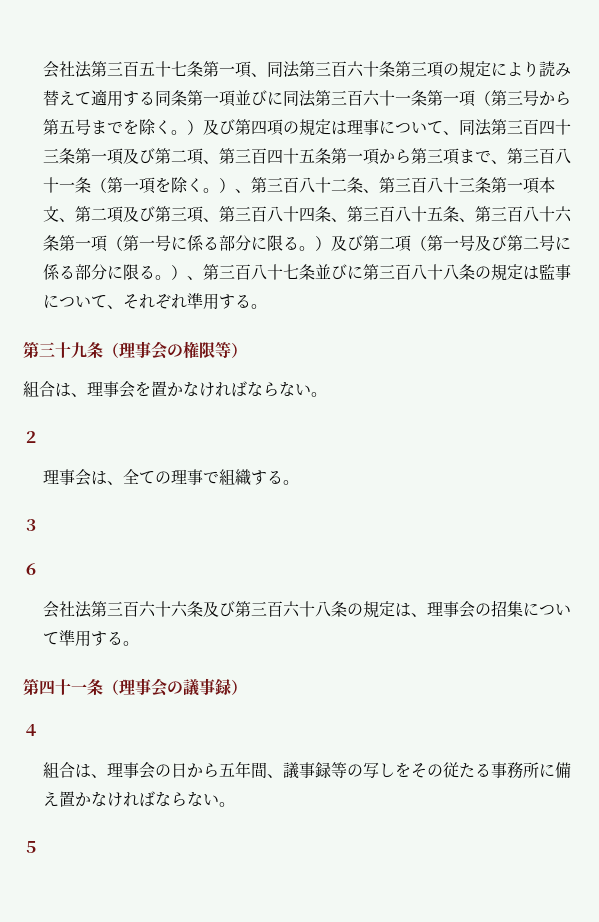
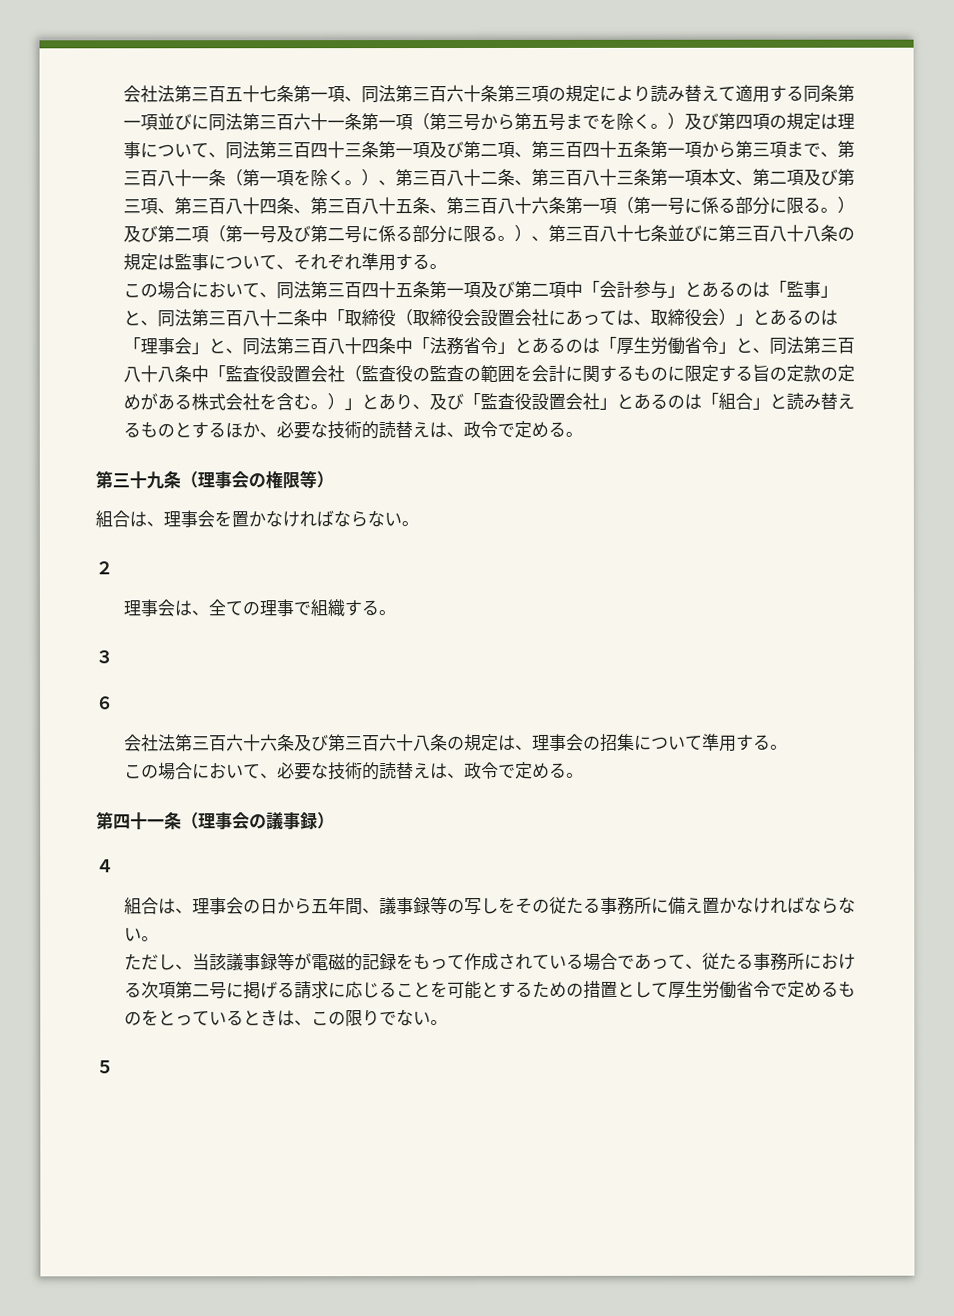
(268, 306) none -> [123,280,839,300] [123,308,839,328] [123,336,856,356] [123,364,856,383] [123,392,856,411] [123,420,584,440] // この場合において、同法第三百四十五条第一項及び第二項中「会計参与」とあるのは「監事」と、同法第三百八十二条中「取締役（取締役会設置会社にあっては、取締役会）」とあるのは「理事会」と、同法第三百八十四条中「法務省令」とあるのは「厚生労働省令」と、同法第三百八十八条中「監査役設置会社（監査役の監査の範囲を会計に関するものに限定する旨の定款の定めがある株式会社を含む。）」とあり、及び「監査役設置会社」とあるのは「組合」と読み替えるものとするほか、必要な技術的読替えは、政令で定める。
(140, 643) none -> [124,761,585,781] // この場合において、必要な技術的読替えは、政令で定める。
(236, 804) none -> [124,952,857,972] [124,980,857,1000] [124,1009,449,1027] // ただし、当該議事録等が電磁的記録をもって作成されている場合であって、従たる事務所における次項第二号に掲げる請求に応じることを可能とするための措置として厚生労働省令で定めるものをとっているときは、この限りでない。

